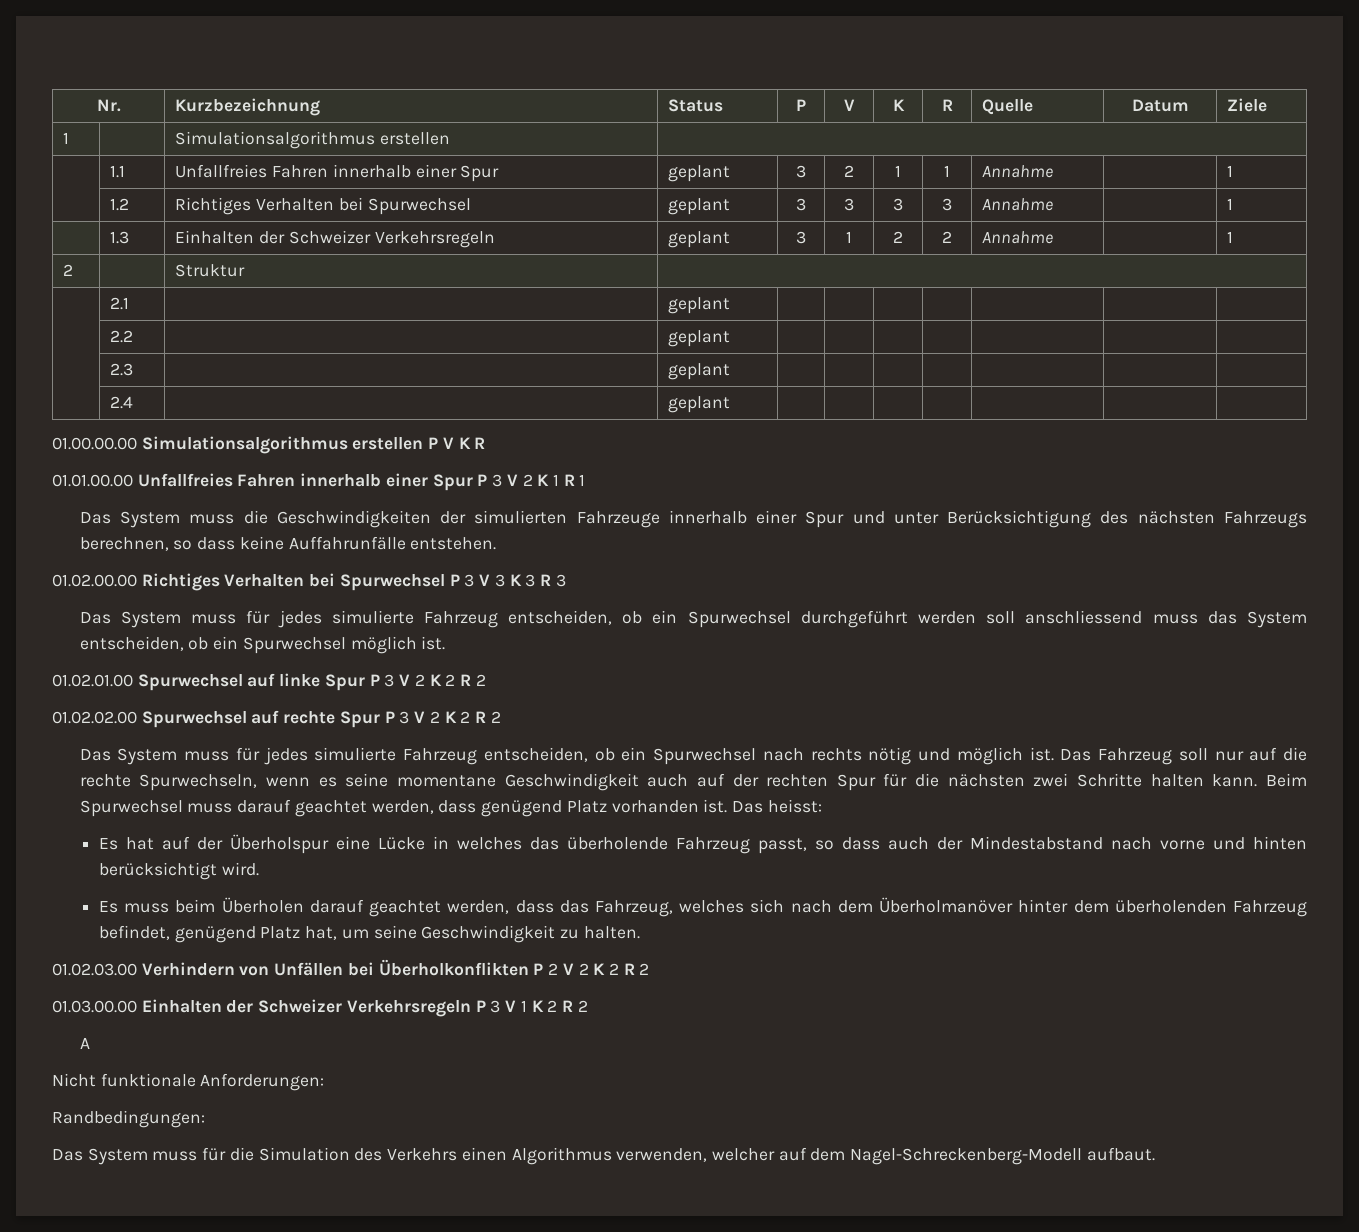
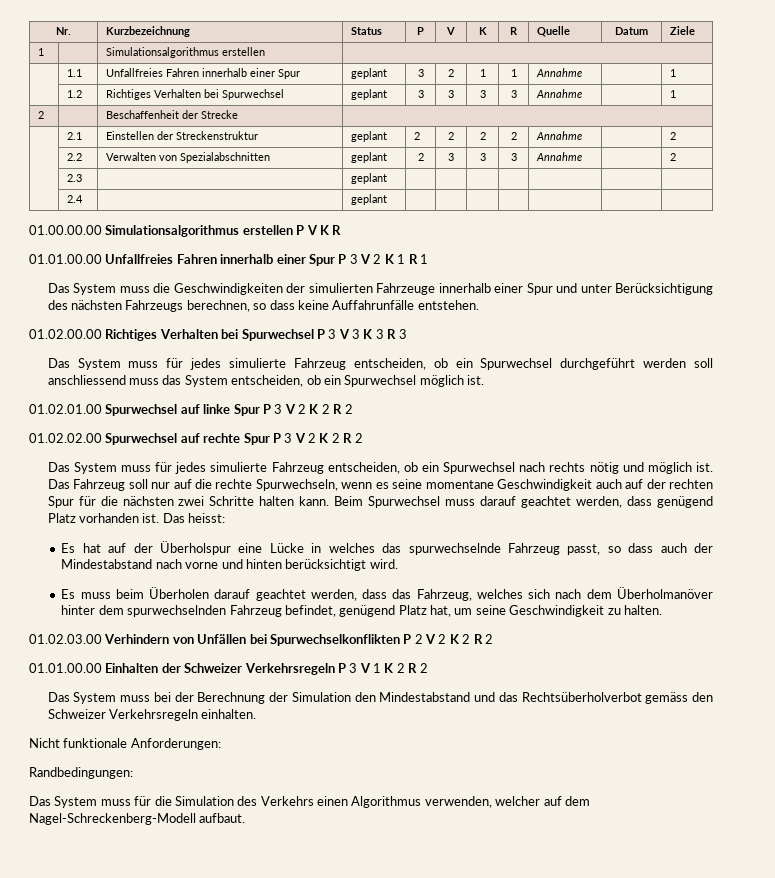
[110,231,130,244] [175,230,495,248] [668,231,731,248] [796,231,806,244] [846,231,852,243] | 1.3 | Einhalten der Schweizer Verkehrsregeln | geplant | 3 | 1 -> [38,111,45,119] [106,110,239,119] [67,132,83,140] [106,131,259,140] [351,131,388,142] [414,132,421,140] [448,132,454,140] 2 | | Beschaffenheit der Strecke | // | 2.1 | Einstellen der Streckenstruktur | geplant | 2 | 2
[1227,231,1234,243] [63,264,74,276] [175,264,246,277] [110,297,130,310] [668,297,731,314] [110,330,134,343] [668,330,731,347] 1 // 2 | | Struktur | // | 2.1 | | geplant | | | | | | | // | 2.2 | | geplant | | | | | | | -> [670,132,677,140] [67,153,83,161] [106,152,271,163] [351,152,388,163] [417,153,424,161] [448,153,454,161] [479,153,486,161] [510,153,517,161] [536,152,583,161] [670,153,677,161] 2 // | 2.2 | Verwalten von Spezialabschnitten | geplant | 2 | 3 | 3 | 3 | Annahme | | 2
[567,837,669,850] überholende -> [408,543,501,555] spurwechselnde
[1114,900,1227,913] überholenden -> [127,605,227,617] spurwechselnden
[378,959,529,976] Überholkonflikten -> [269,634,400,646] Spurwechselkonflikten
[52,1000,137,1013] 01.03.00.00 -> [29,663,102,673] 01.01.00.00
[79,1038,90,1049] A -> [47,692,713,704] [47,709,257,721] Das System muss bei der Berechnung der Simulation den Mindestabstand und das Rechtsüberholverbot gemäss den Schweizer Verkehrsregeln einhalten.

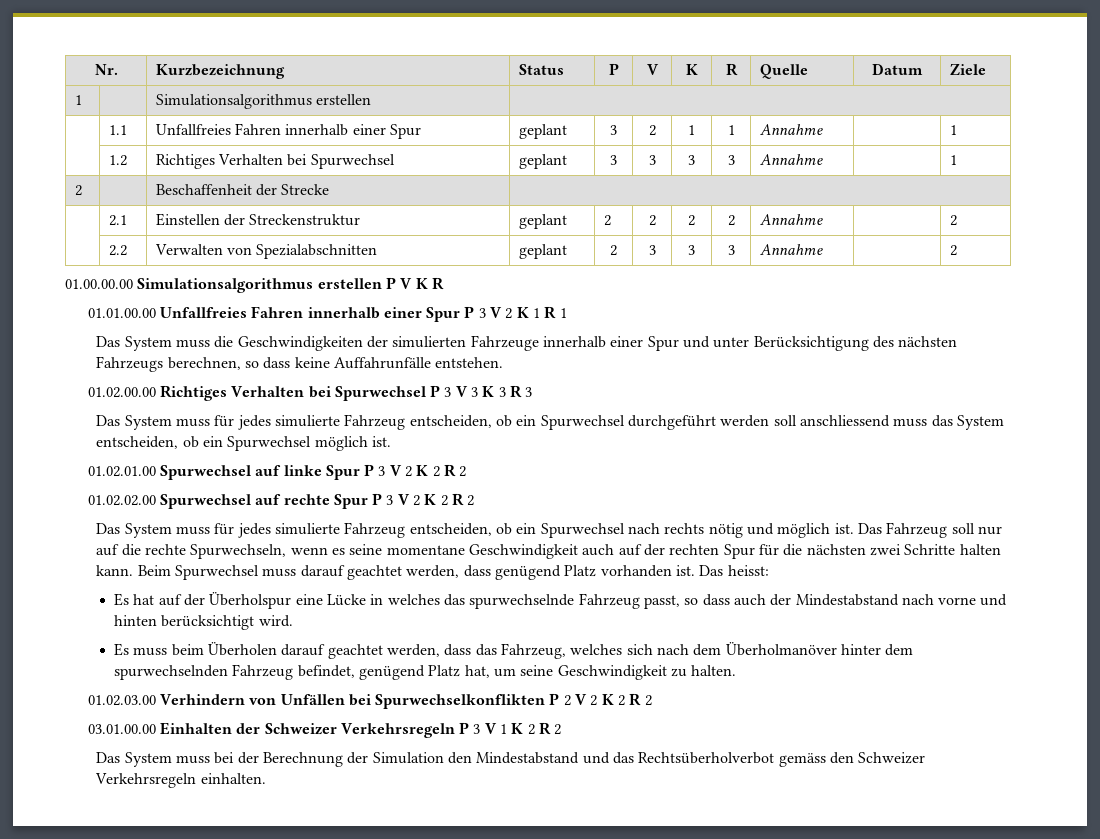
[67,174,83,182] [351,173,388,184] [67,195,84,203] [351,194,388,205] // | 2.3 | | geplant | | | | | | | // | 2.4 | | geplant | | | | | | | -> (957, 250) none
[29,663,102,673] 01.01.00.00 -> [87,724,156,734] 03.01.00.00
[29,738,221,750] [29,767,133,779] [29,796,590,808] [29,813,246,825] // Nicht funktionale Anforderungen: // Randbedingungen: // Das System muss für die Simulation des Verkehrs einen Algorithmus verwenden, welcher auf dem Nagel-Schreckenberg-Modell aufbaut. -> (266, 778) none

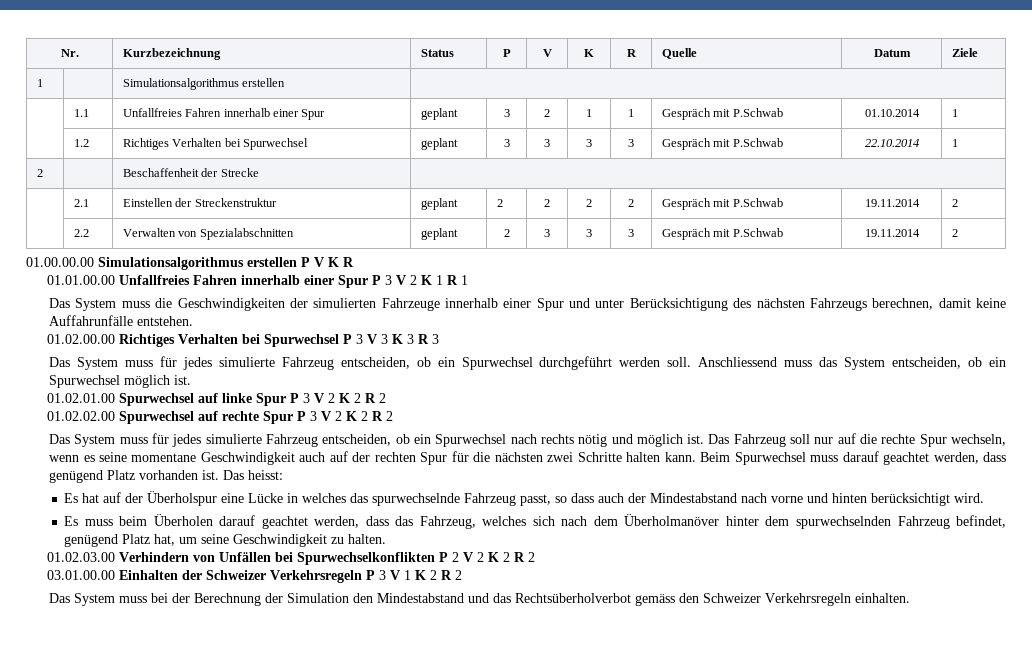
[759,124,823,135] Annahme | -> [661,108,783,120] [864,109,920,117] Gespräch mit P.Schwab | 01.10.2014
[759,154,823,165] Annahme | -> [661,138,783,150] [864,139,919,147] Gespräch mit P.Schwab | 22.10.2014
[759,214,823,225] Annahme | -> [661,198,783,210] [864,199,920,207] Gespräch mit P.Schwab | 19.11.2014
[759,244,823,255] Annahme | -> [661,228,783,240] [864,229,920,237] Gespräch mit P.Schwab | 19.11.2014
[245,357,291,369] so dass -> [938,298,971,308] damit
[773,415,890,427] soll anschliessend -> [667,357,778,367] soll. Anschliessend
[190,544,287,559] Spurwechseln, -> [919,434,1007,447] Spur wechseln,

